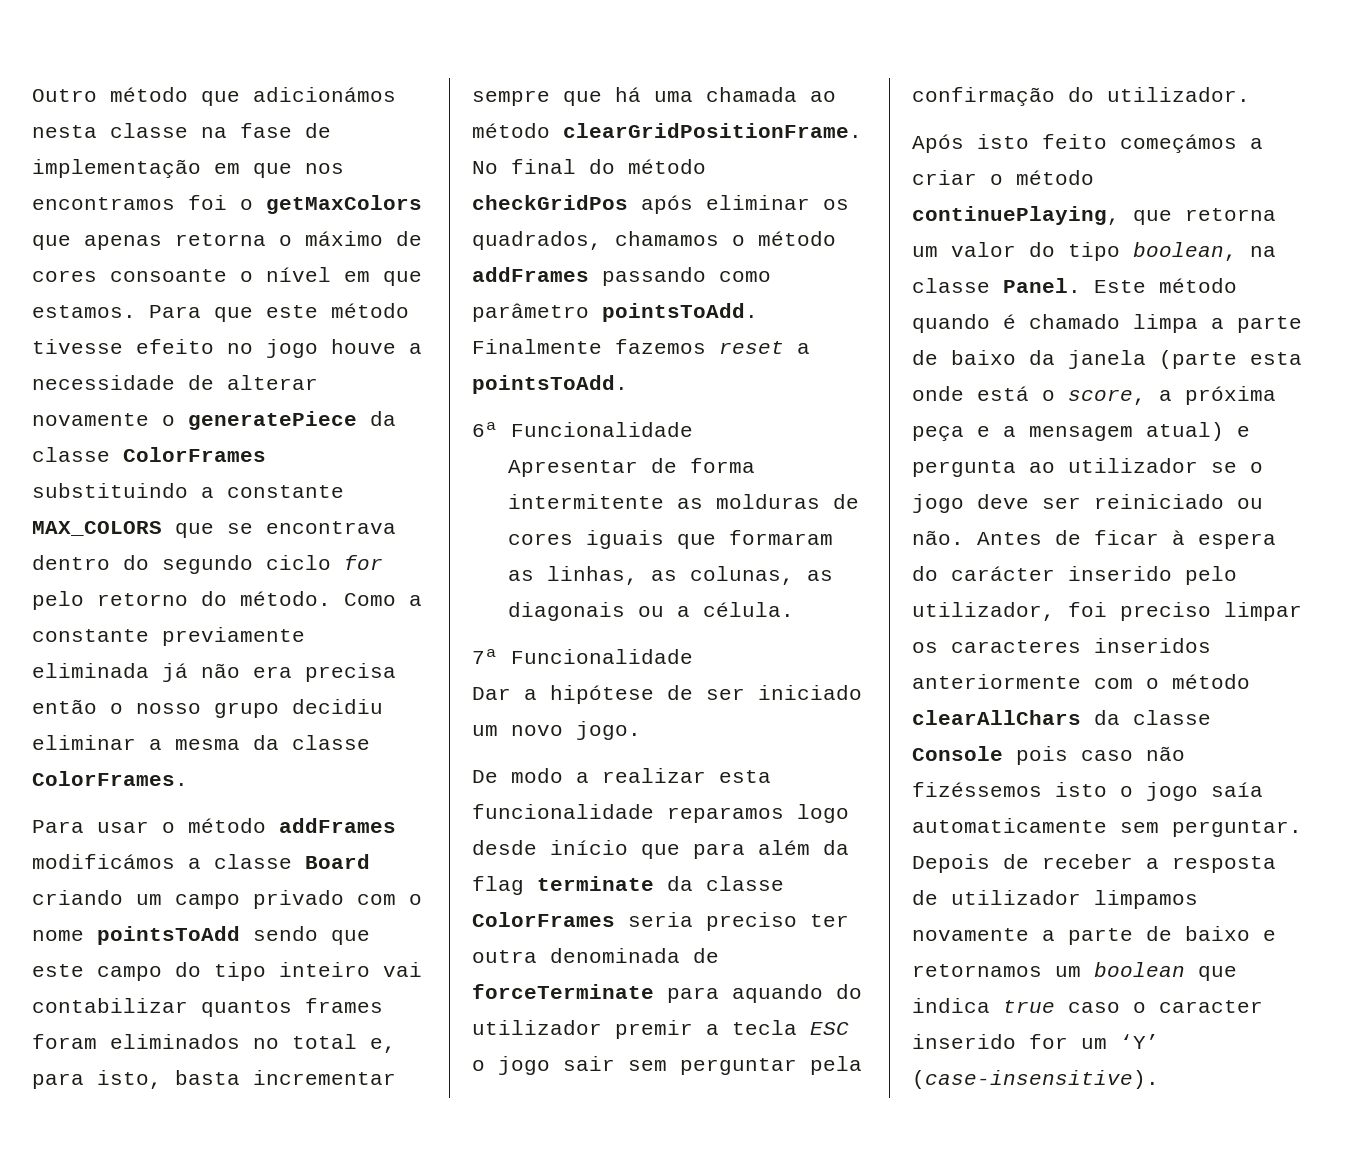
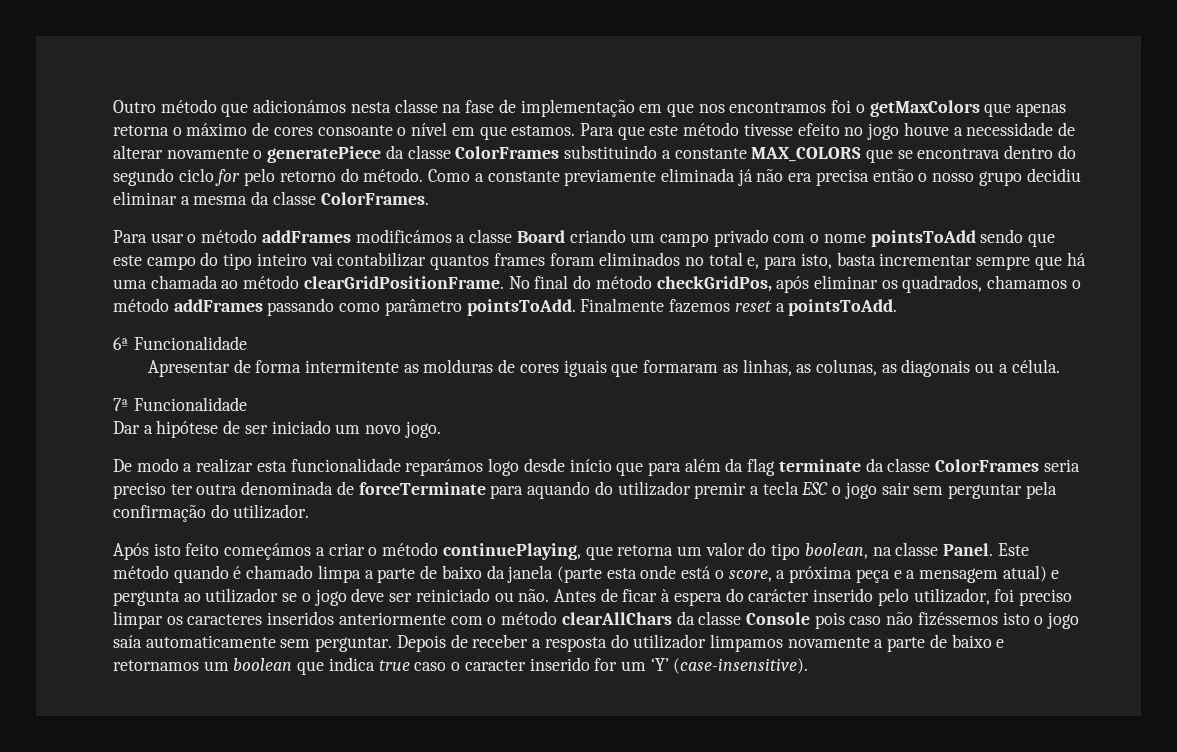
[472,195,628,210] checkGridPos -> [656,276,772,292] checkGridPos,
[667,807,784,823] reparamos -> [405,459,484,476] reparámos
[912,890,938,905] de -> [610,634,629,648] do

